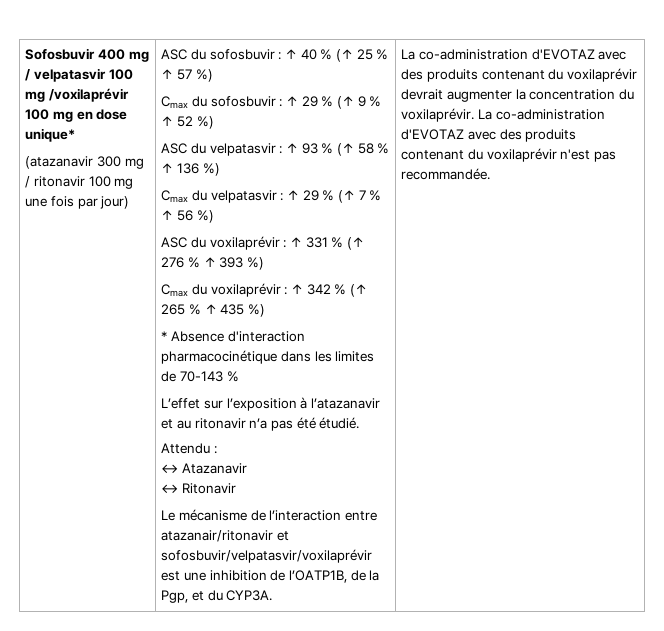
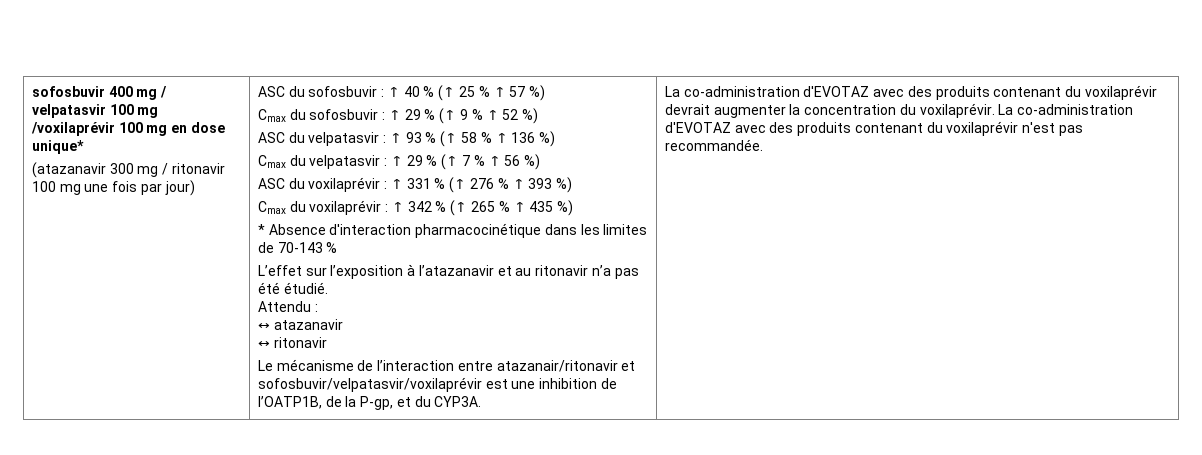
[25,48,96,60] Sofosbuvir -> [31,86,105,97] sofosbuvir
[181,463,247,474] [161,483,236,494] Atazanavir // ↔ Ritonavir -> [273,319,343,330] [257,337,327,348] atazanavir // ↔ ritonavir
[161,590,189,603] Pgp, -> [360,396,394,410] P-gp,

